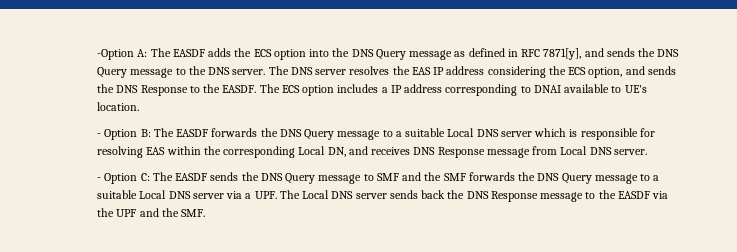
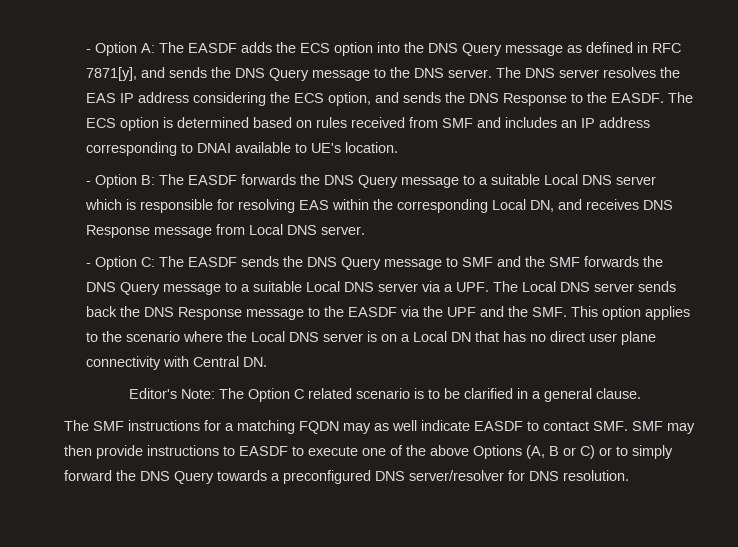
[97,49,135,60] -Option -> [85,42,137,56] - Option
[337,84,388,93] includes a -> [162,117,577,128] is determined based on rules received from SMF and includes an
(206, 213) none -> [570,306,690,320] [85,331,656,345] [85,356,267,370] [128,388,641,402] [64,420,696,434] [64,445,674,459] [64,470,630,484] This option applies to the scenario where the Local DNS server is on a Local DN that has no direct user plane connectivity with Central DN. // Editor's Note: The Option C related scenario is to be clarified in a general clause. // The SMF instructions for a matching FQDN may as well indicate EASDF to contact SMF. SMF may then provide instructions to EASDF to execute one of the above Options (A, B or C) or to simply forward the DNS Query towards a preconfigured DNS server/resolver for DNS resolution.

